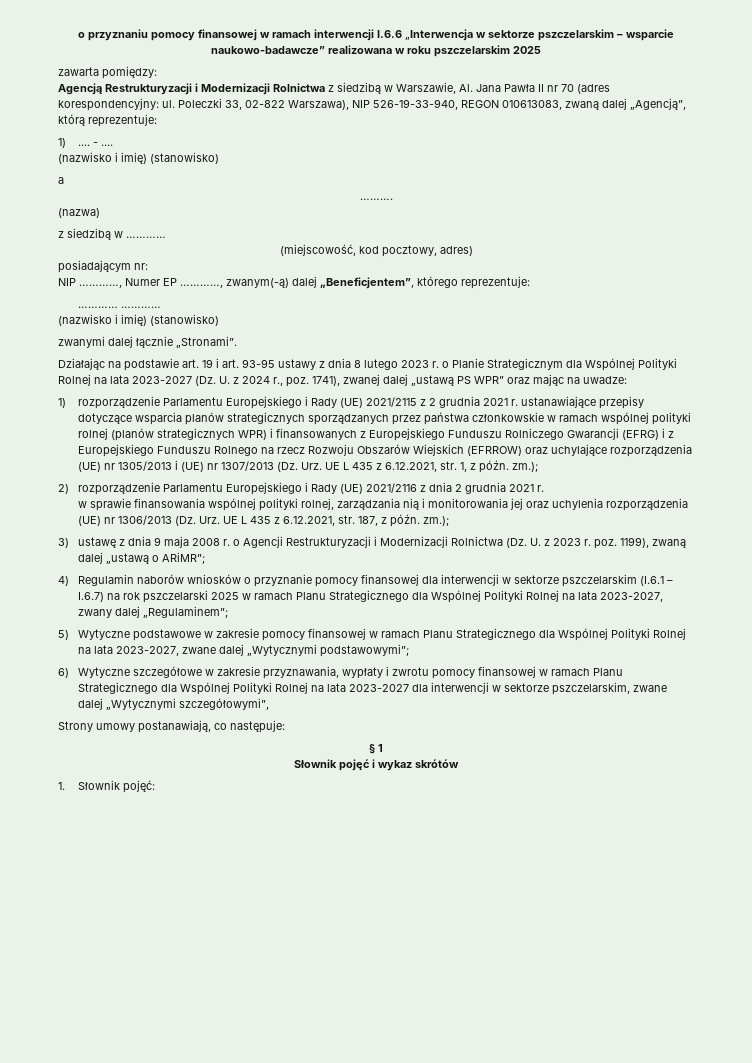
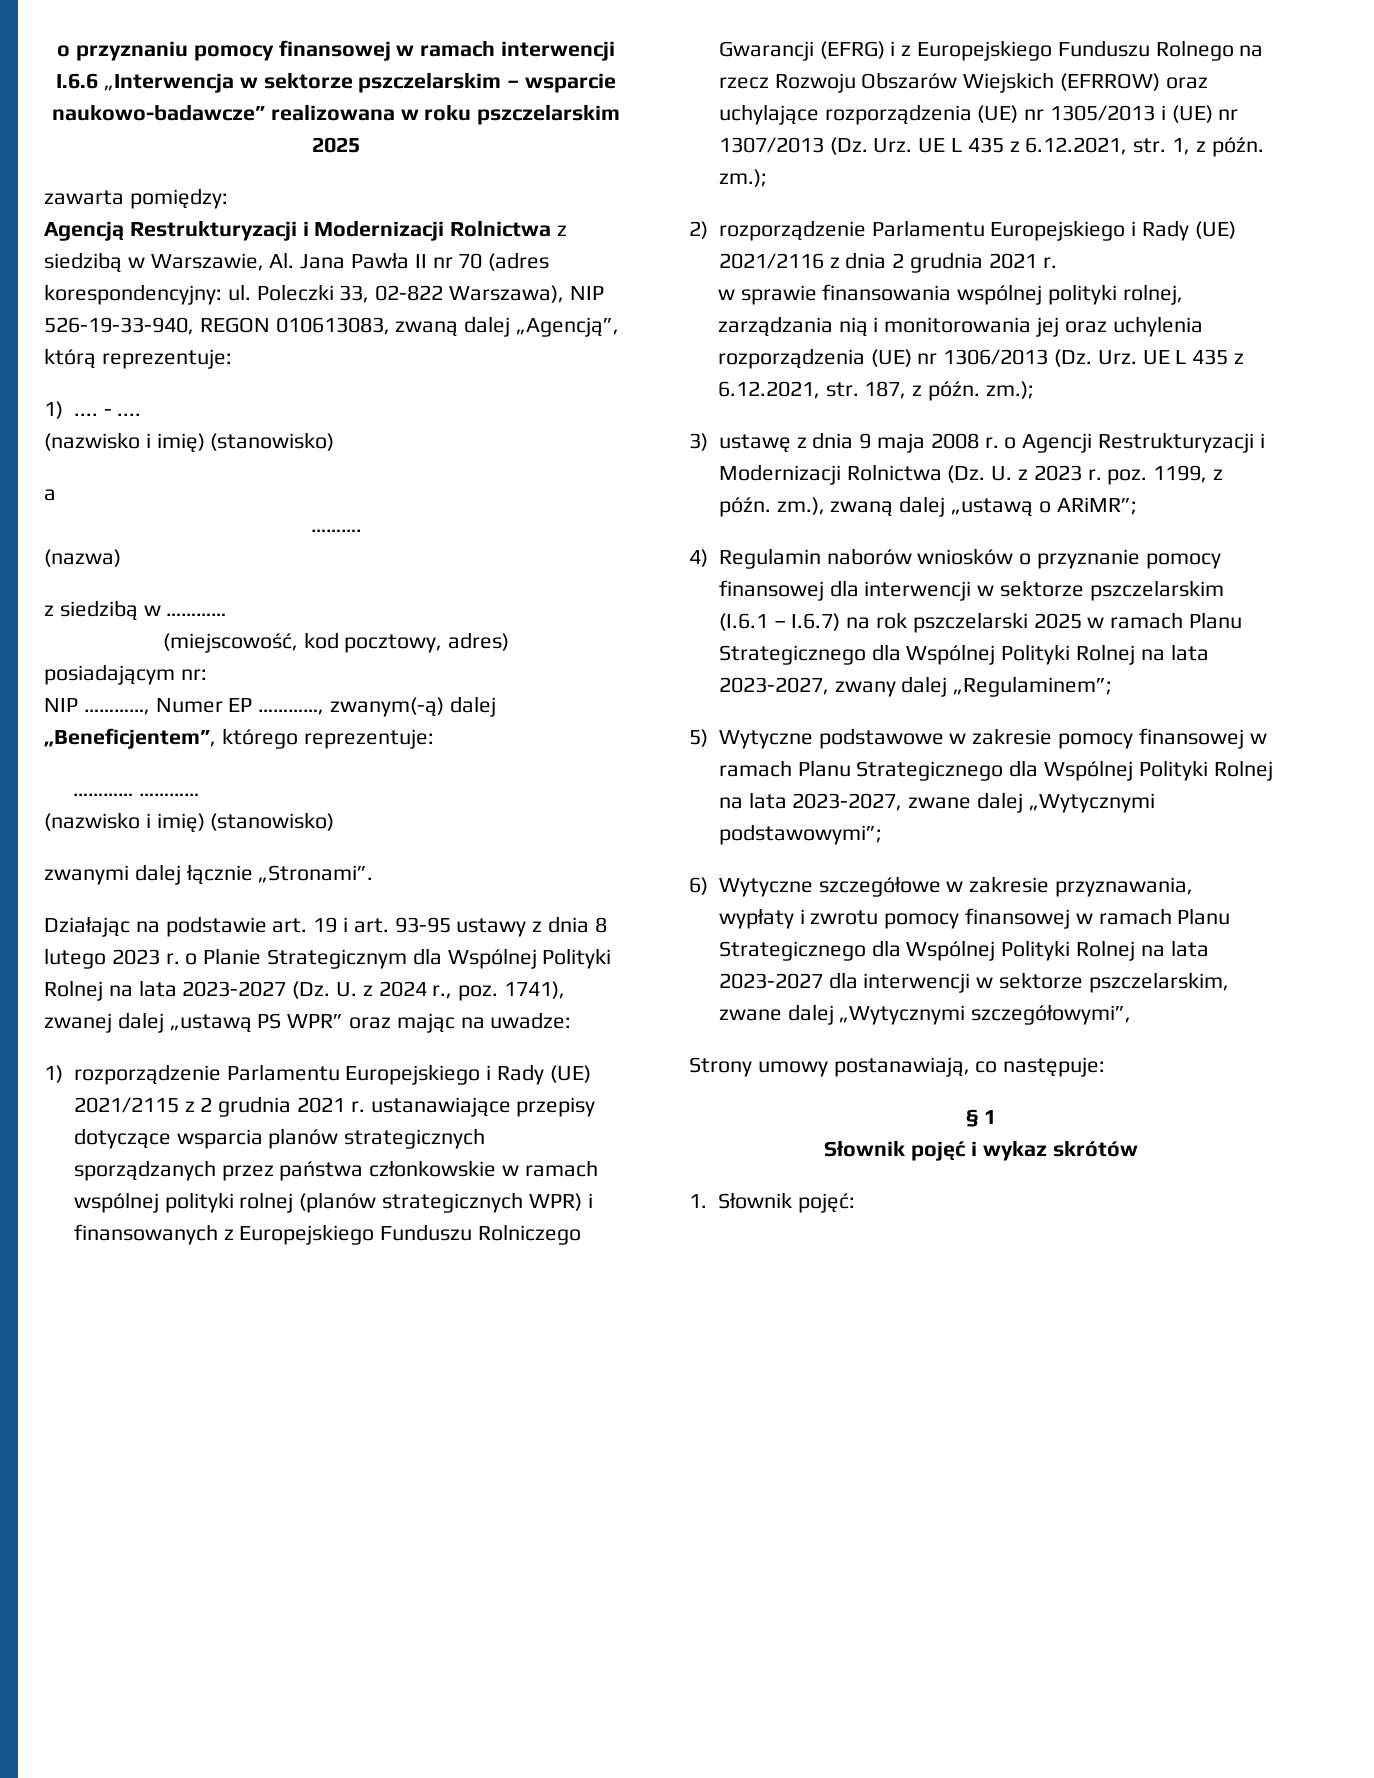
[620,537,650,548] 1199), -> [1153,465,1223,483] [718,497,825,517] 1199, z późn. zm.),

